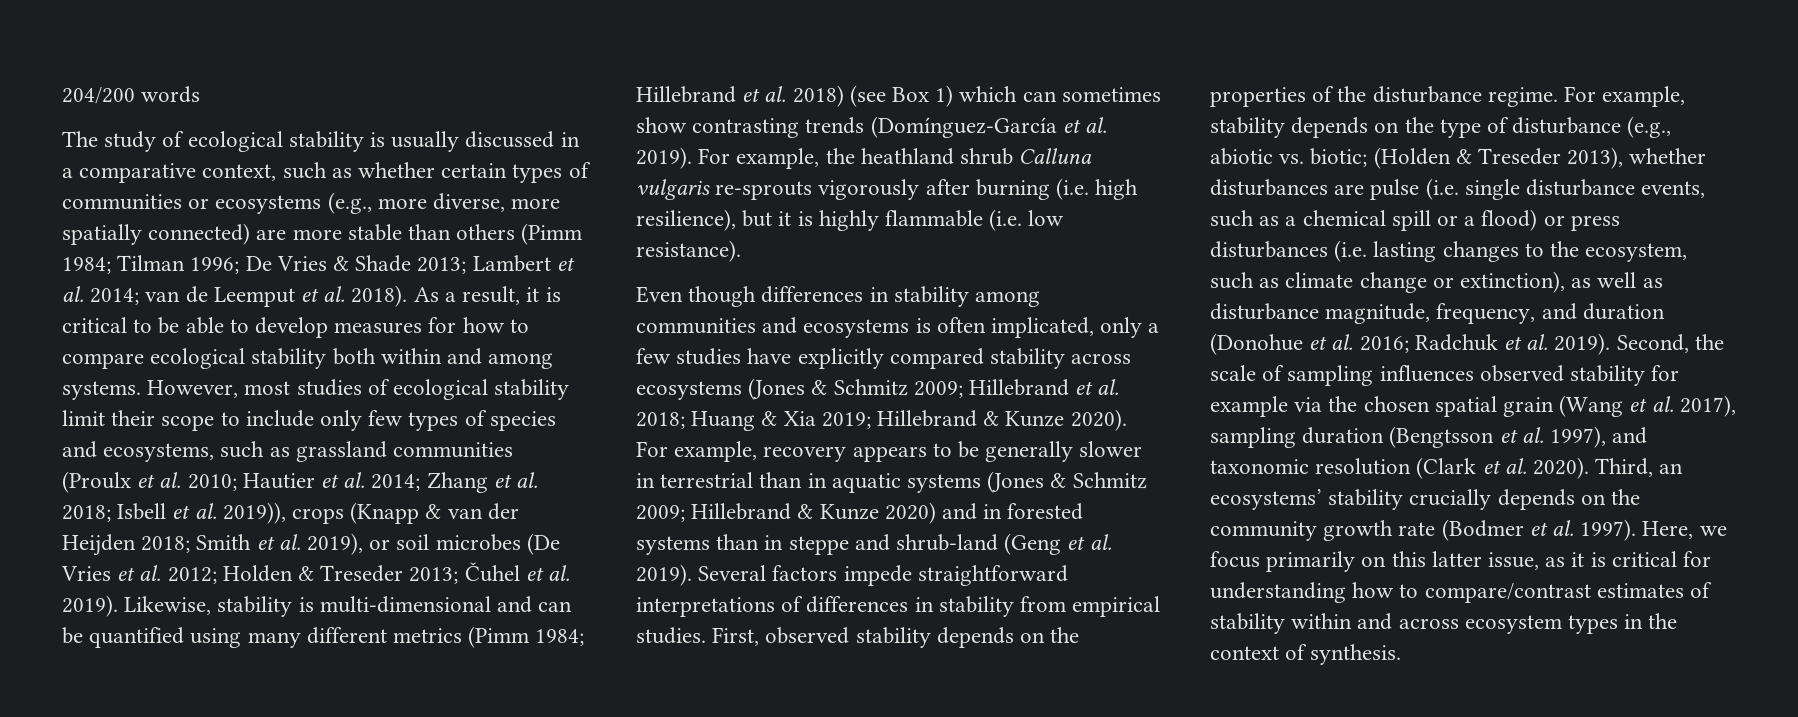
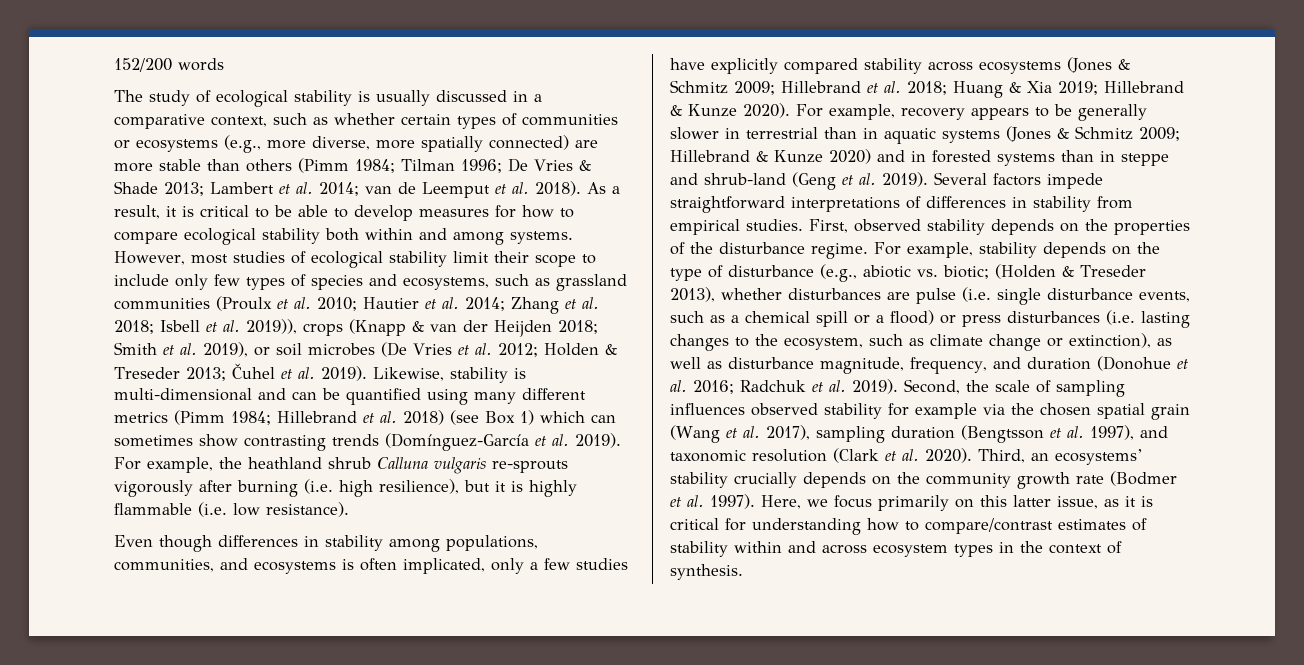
[62,87,135,104] 204/200 -> [114,58,172,72] 152/200
[636,318,756,334] communities -> [446,535,538,551] [114,559,214,572] populations, communities,

